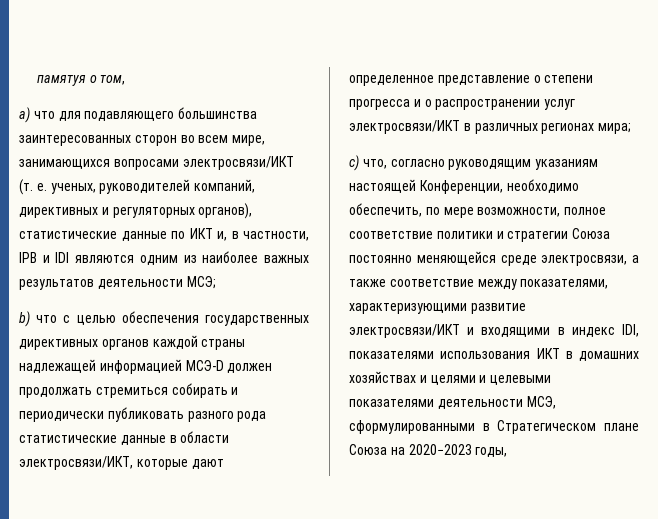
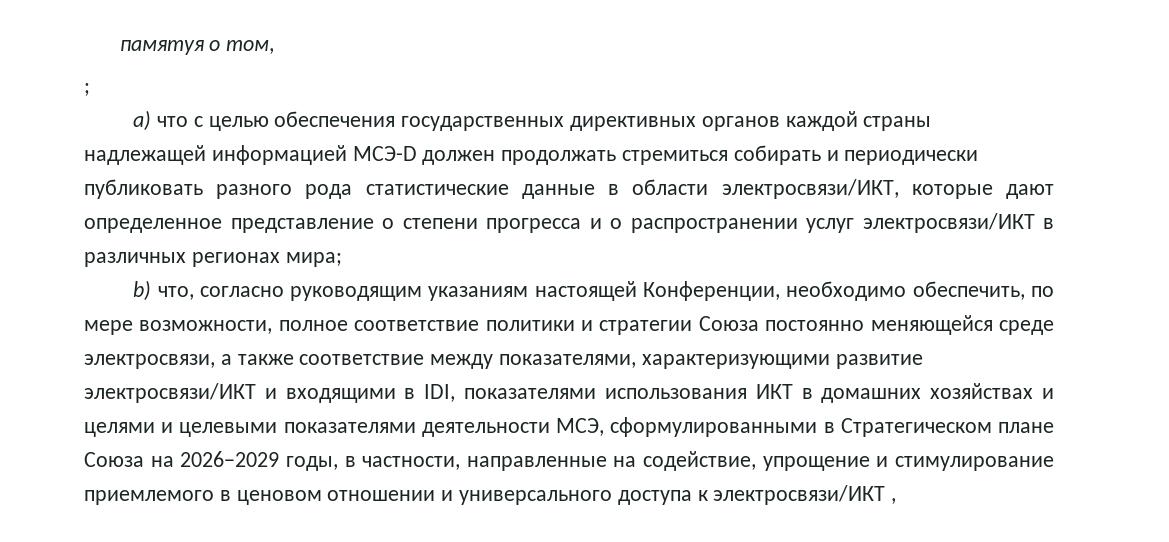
(126, 80) none -> [84,83,90,96] // ;
[58,107,258,121] [19,135,266,146] [19,156,294,170] [19,179,256,195] [19,203,253,219] [19,228,309,241] [19,251,309,265] [19,276,216,290] [19,311,58,327] для подавляющего большинства заинтересованных сторон во всем мире, занимающихся вопросами электросвязи/ИКТ (т. е. ученых, руководителей компаний, директивных и регуляторных органов), статистические данные по ИКТ и, в частности, IPB и IDI являются одним из наиболее важных результатов деятельности МСЭ; // b) что -> (189, 121) none
[349,155,359,171] c) -> [133,280,152,301] b)
[571,327,615,337] индекс -> (416, 393) none
[408,444,508,457] 2020−2023 годы, -> [180,451,1054,471] [84,485,897,505] 2026−2029 годы, в частности, направленные на содействие, упрощение и стимулирование приемлемого в ценовом отношении и универсального доступа к электросвязи/ИКТ ,

